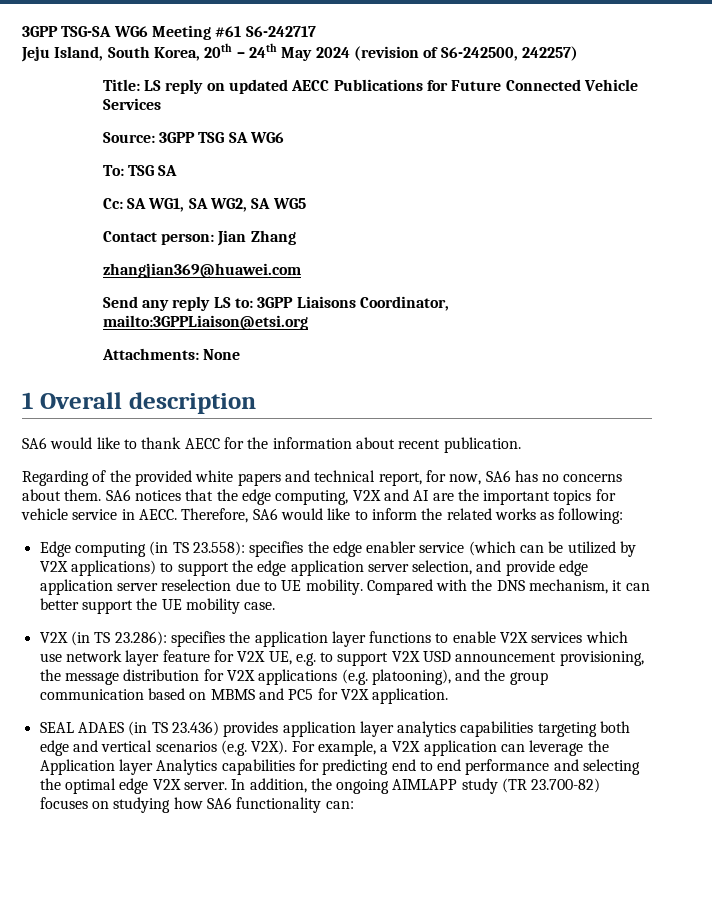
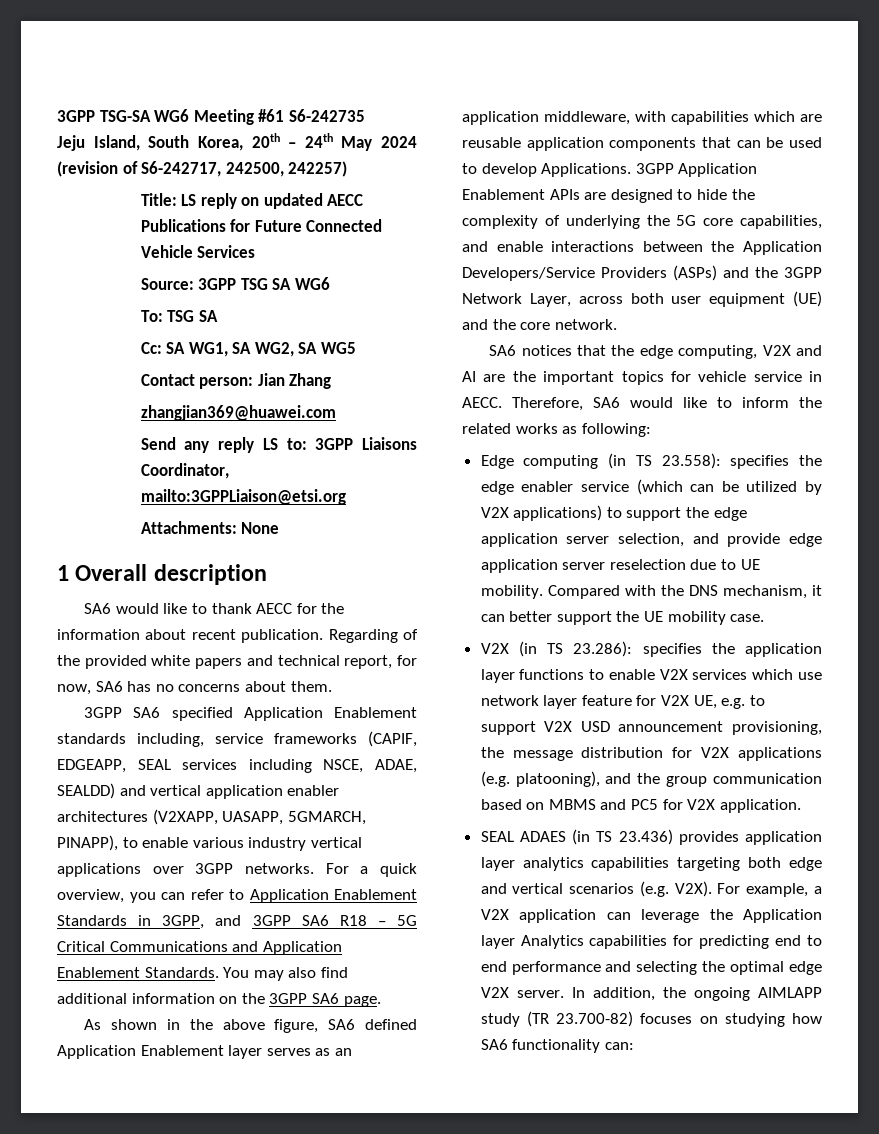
[245,26,316,37] S6-242717 -> [288,109,365,122] S6-242735
[440,47,518,61] S6-242500, -> [141,161,284,177] S6-242717, 242500,
(521, 445) // -> (324, 636) none
(102, 495) none -> [84,707,417,721] [57,731,417,747] [57,759,417,773] [57,783,340,799] [57,809,366,825] [57,835,362,851] [57,863,418,877] [57,889,417,903] [57,915,417,929] [57,941,342,955] [57,967,348,981] [57,993,381,1007] [84,1019,417,1033] [57,1045,352,1059] [462,111,822,125] [462,137,822,151] [462,163,758,177] [462,189,755,203] [462,215,822,229] [462,241,822,255] [462,265,822,281] [462,291,822,307] [462,319,617,330] // 3GPP SA6 specified Application Enablement standards including, service frameworks (CAPIF, EDGEAPP, SEAL services including NSCE, ADAE, SEALDD) and vertical application enabler architectures (V2XAPP, UASAPP, 5GMARCH, PINAPP), to enable various industry vertical applications over 3GPP networks. For a quick overview, you can refer to Application Enablement Standards in 3GPP, and 3GPP SA6 R18 – 5G Critical Communications and Application Enablement Standards. You may also find additional information on the 3GPP SA6 page. // As shown in the above figure, SA6 defined Application Enablement layer serves as an application middleware, with capabilities which are reusable application components that can be used to develop Applications. 3GPP Application Enablement APIs are designed to hide the complexity of underlying the 5G core capabilities, and enable interactions between the Application Developers/Service Providers (ASPs) and the 3GPP Network Layer, across both user equipment (UE) and the core network. //

